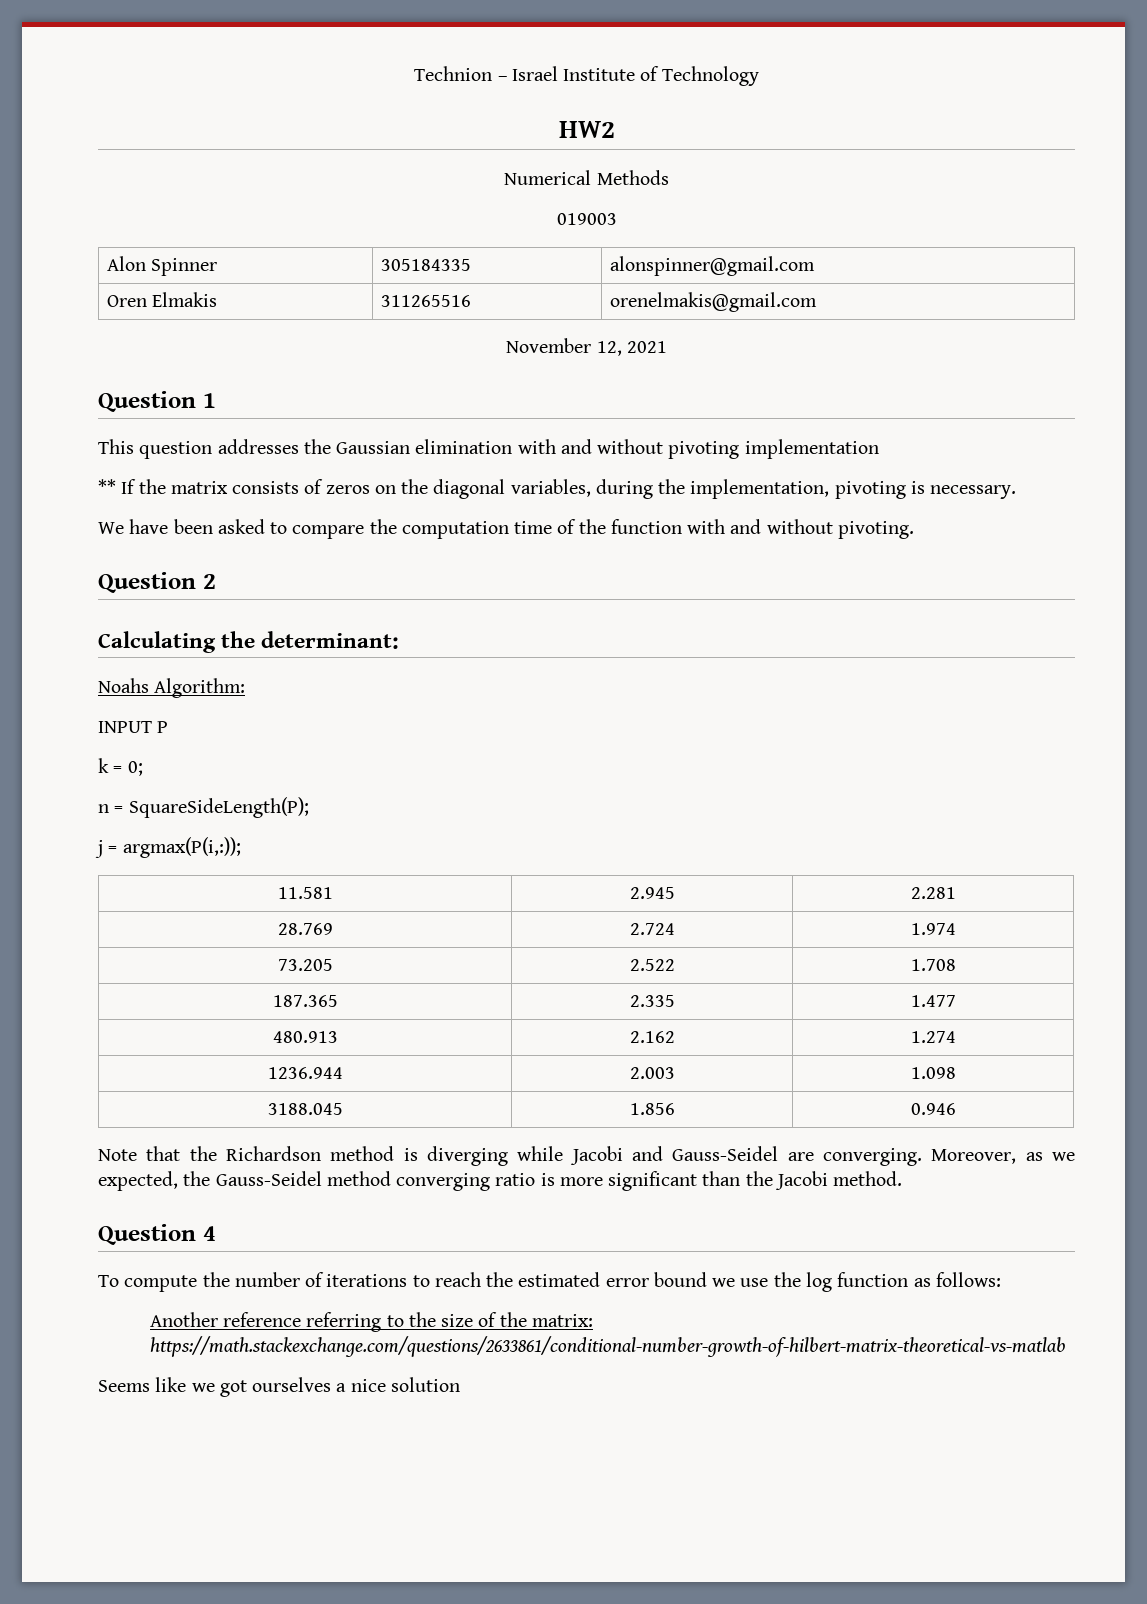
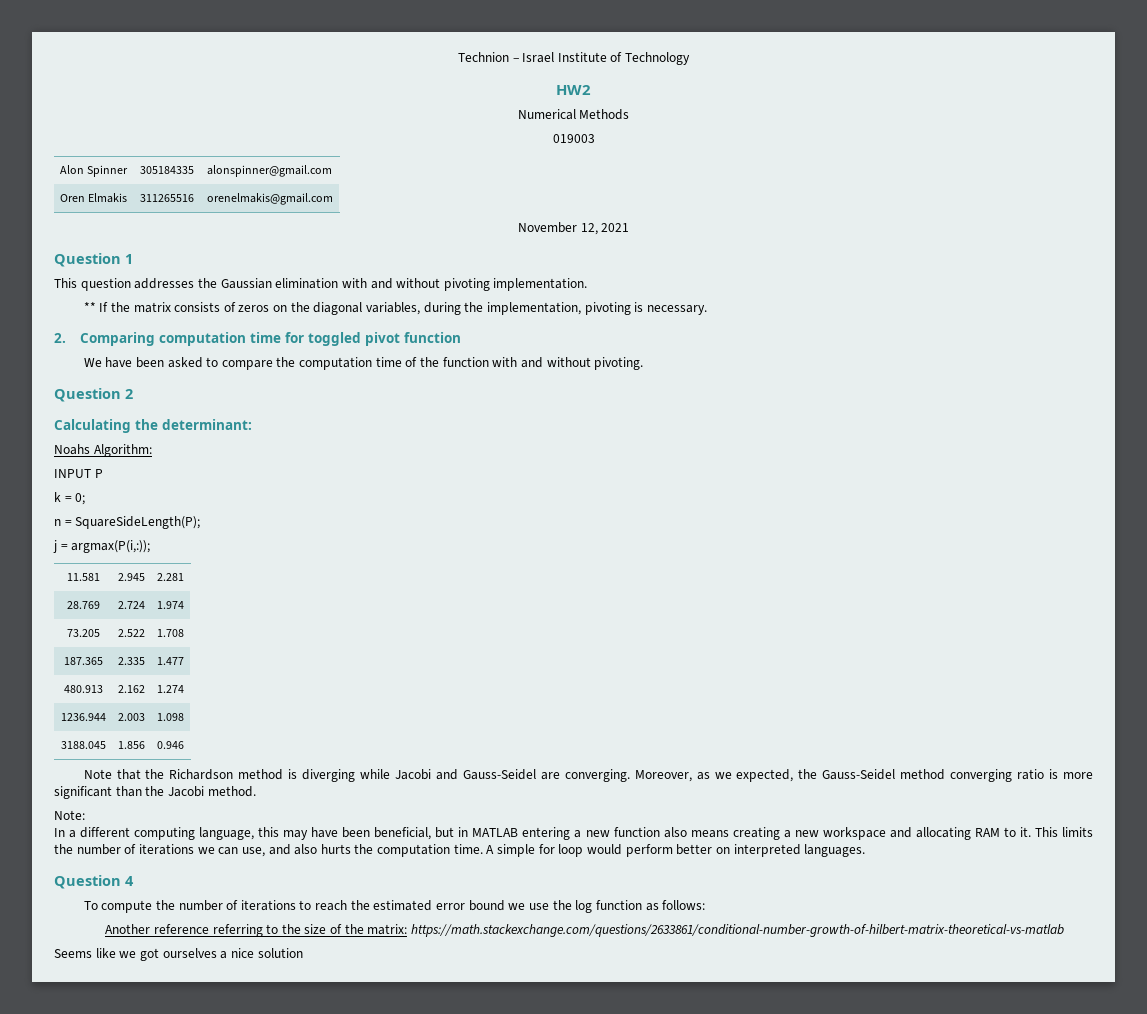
[744,439,879,459] implementation -> [493,278,588,291] implementation.
(1017, 492) none -> [54,332,461,346] // 2. Comparing computation time for toggled pivot function
(903, 1178) none -> [54,810,85,820] [54,827,1094,840] [54,844,866,857] // Note: // In a different computing language, this may have been beneficial, but in MATLAB entering a new function also means creating a new workspace and allocating RAM to it. This limits the number of iterations we can use, and also hurts the computation time. A simple for loop would perform better on interpreted languages.

